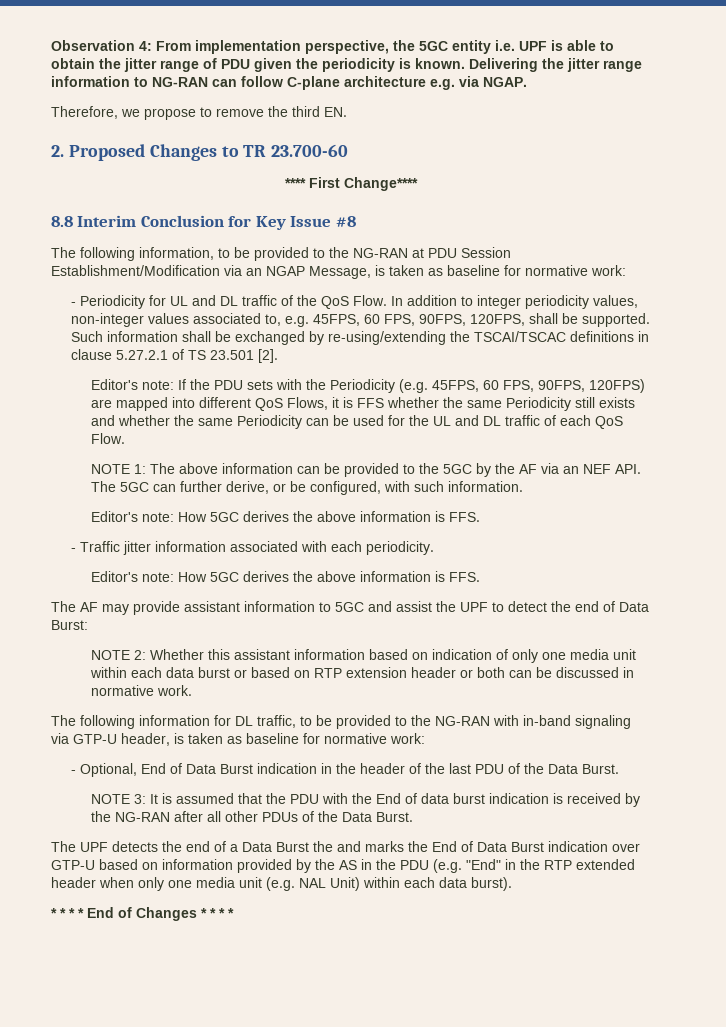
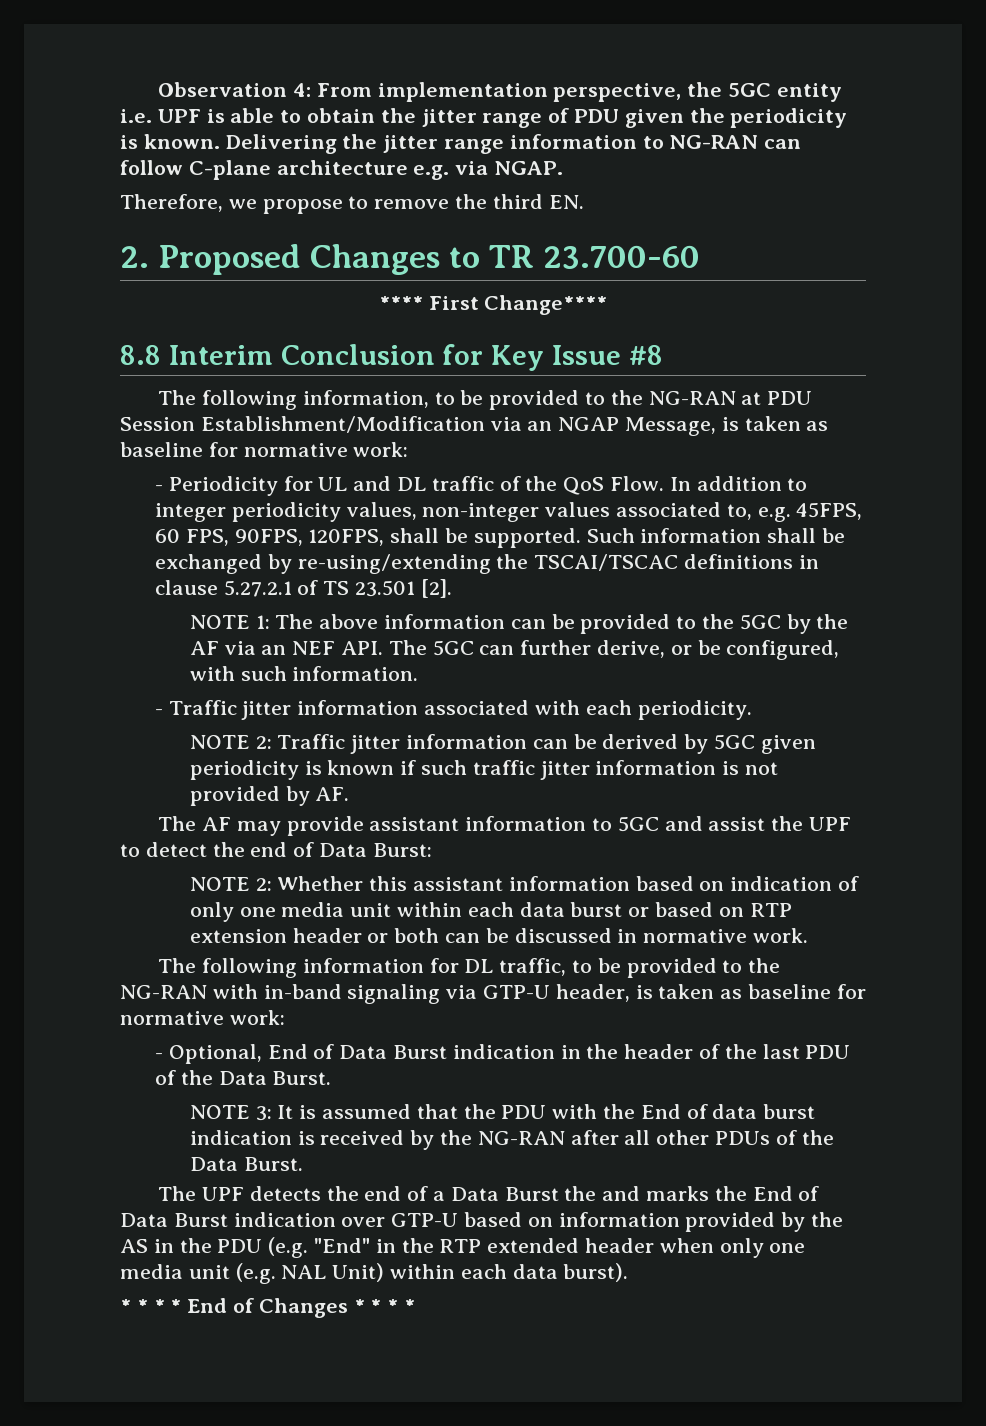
[91,379,646,393] [91,397,636,411] [91,415,624,429] [91,433,126,444] // Editor's note: If the PDU sets with the Periodicity (e.g. 45FPS, 60 FPS, 90FPS, 120FPS) are mapped into different QoS Flows, it is FFS whether the same Periodicity still exists and whether the same Periodicity can be used for the UL and DL traffic of each QoS Flow. -> (452, 588) none
[91,511,481,522] // Editor's note: How 5GC derives the above information is FFS. -> (419, 673) none
[91,571,481,582] Editor's note: How 5GC derives the above information is FFS. -> [189,734,816,754] [189,760,779,780] [189,786,350,806] NOTE 2: Traffic jitter information can be derived by 5GC given periodicity is known if such traffic jitter information is not provided by AF.

